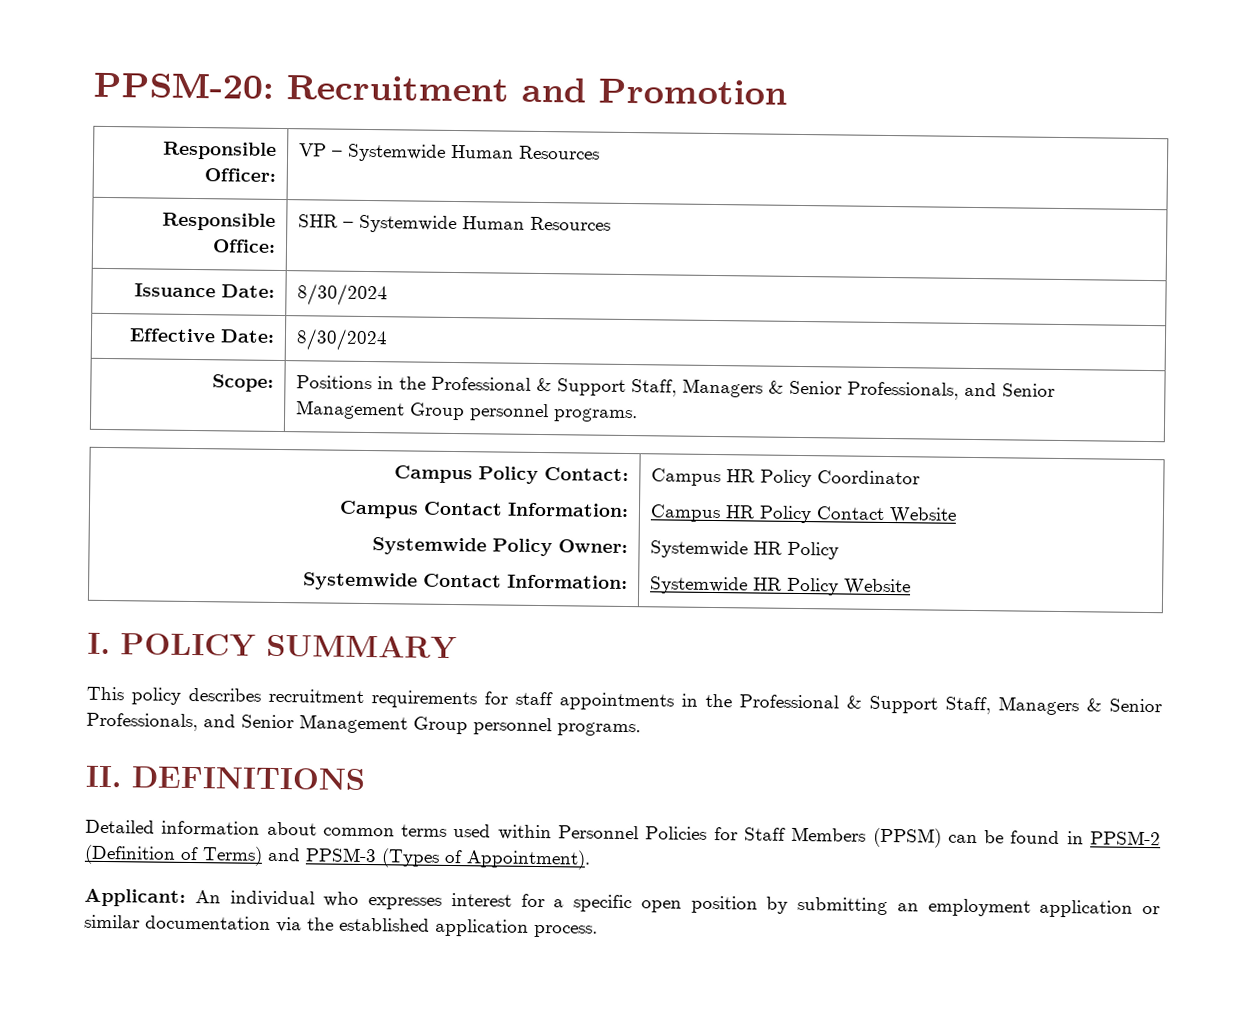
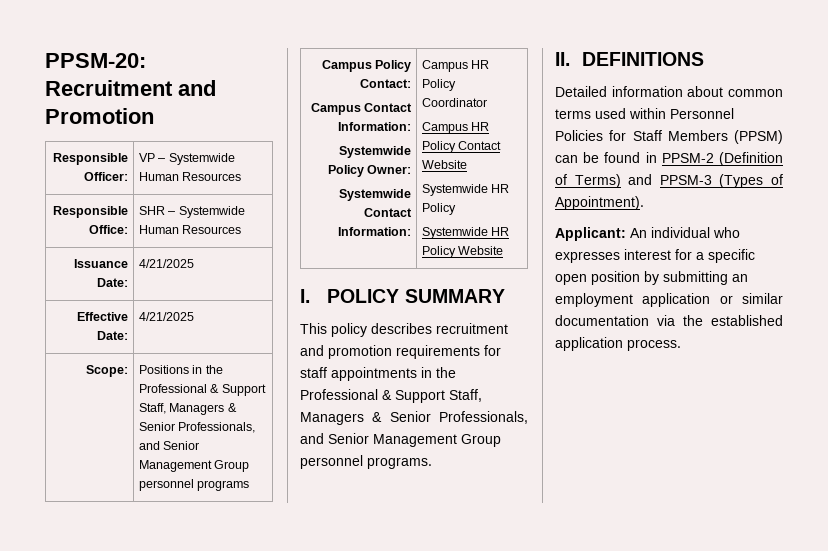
[297,283,389,307] 8/30/2024 -> [138,259,194,268] 4/21/2025
[296,328,389,352] 8/30/2024 -> [138,312,194,321] 4/21/2025
[554,408,639,423] programs. -> [197,480,250,491] programs
(364, 695) none -> [300,345,392,359] and promotion

